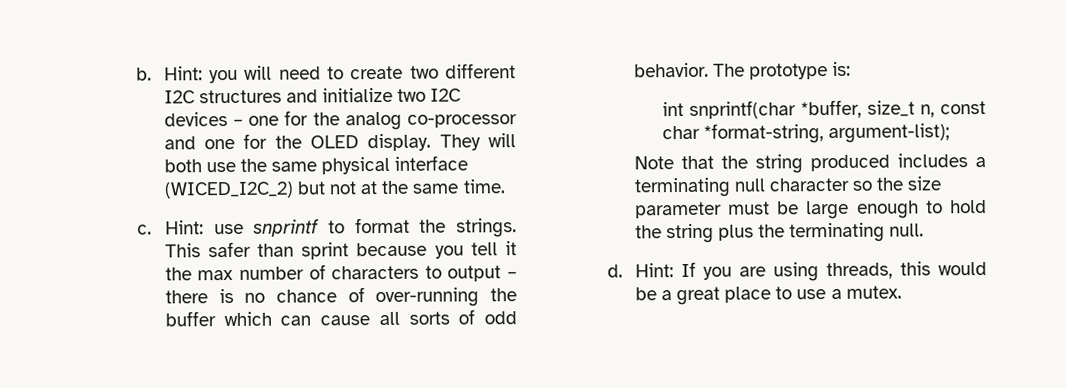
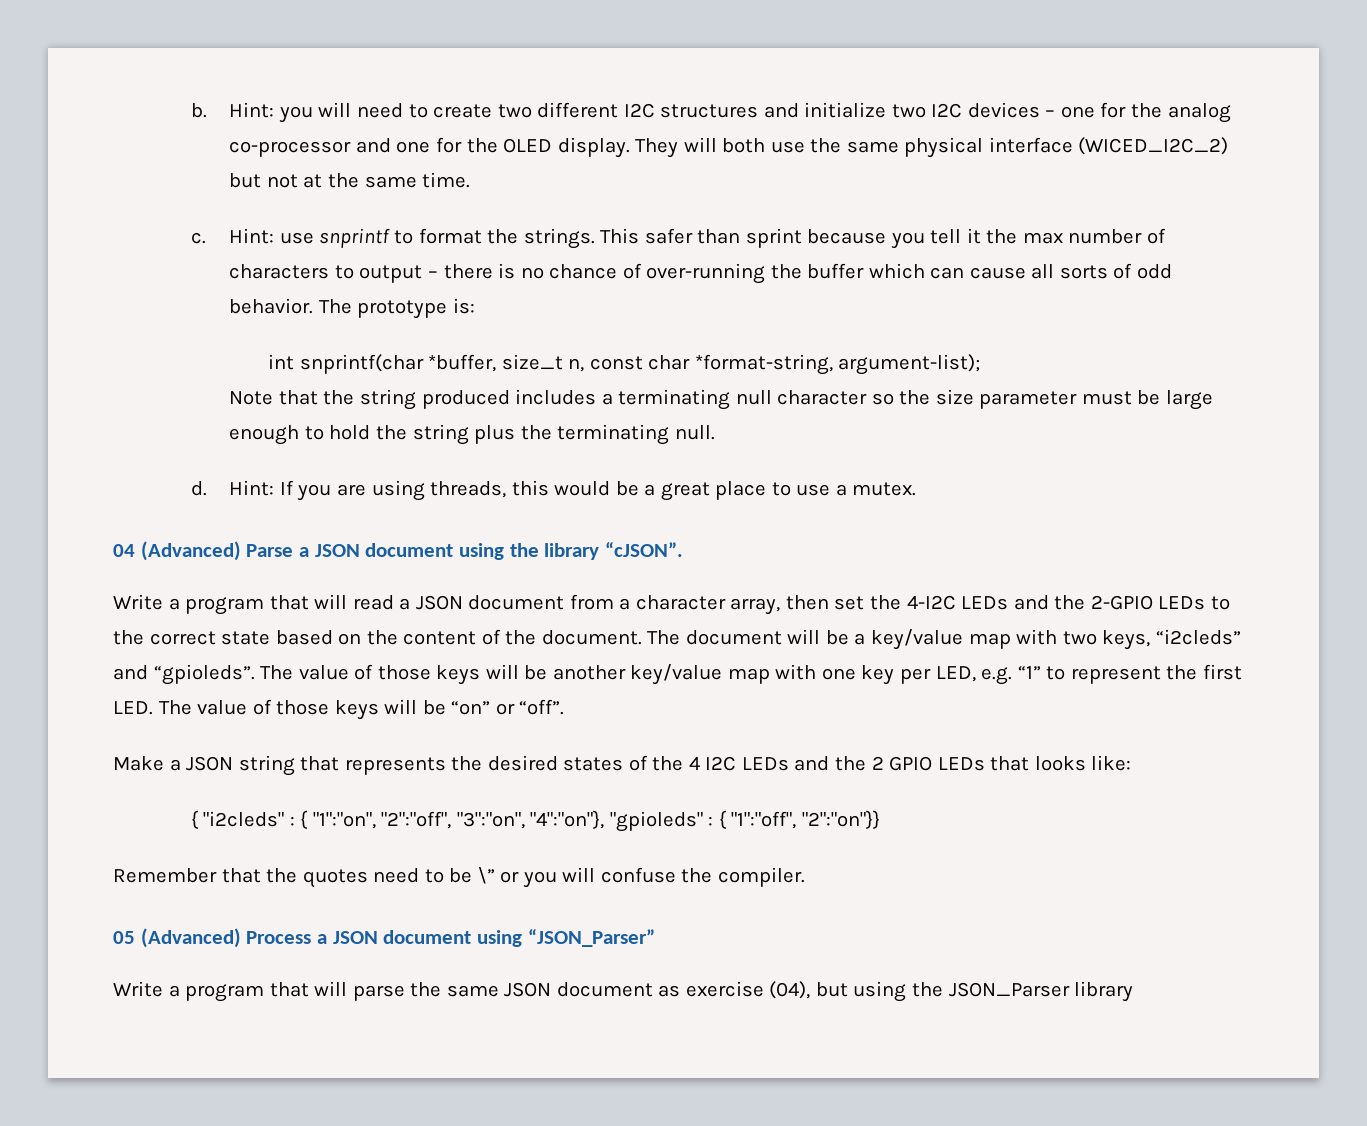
(902, 292) none -> [113,541,684,561] [113,594,1230,615] [113,629,1241,650] [113,664,1242,685] [113,699,565,720] [113,755,1132,776] [190,810,881,832] [113,867,805,888] [113,928,655,948] [113,981,1134,1002] // 04 (Advanced) Parse a JSON document using the library “cJSON”. // Write a program that will read a JSON document from a character array, then set the 4-I2C LEDs and the 2-GPIO LEDs to the correct state based on the content of the document. The document will be a key/value map with two keys, “i2cleds” and “gpioleds”. The value of those keys will be another key/value map with one key per LED, e.g. “1” to represent the first LED. The value of those keys will be “on” or “off”. // Make a JSON string that represents the desired states of the 4 I2C LEDs and the 2 GPIO LEDs that looks like: // { "i2cleds" : { "1":"on", "2":"off", "3":"on", "4":"on"}, "gpioleds" : { "1":"off", "2":"on"}} // Remember that the quotes need to be \” or you will confuse the compiler. // 05 (Advanced) Process a JSON document using “JSON_Parser” // Write a program that will parse the same JSON document as exercise (04), but using the JSON_Parser library

